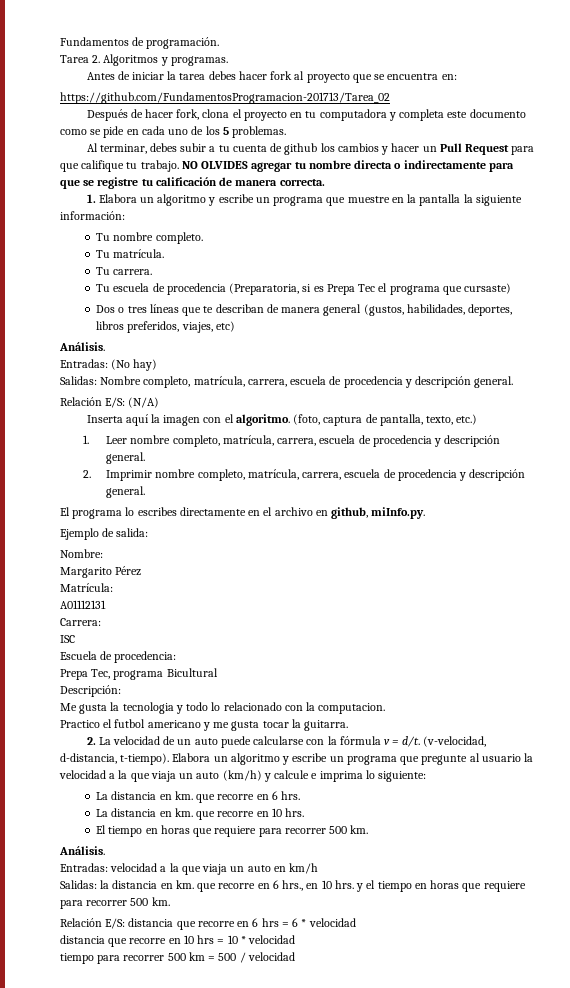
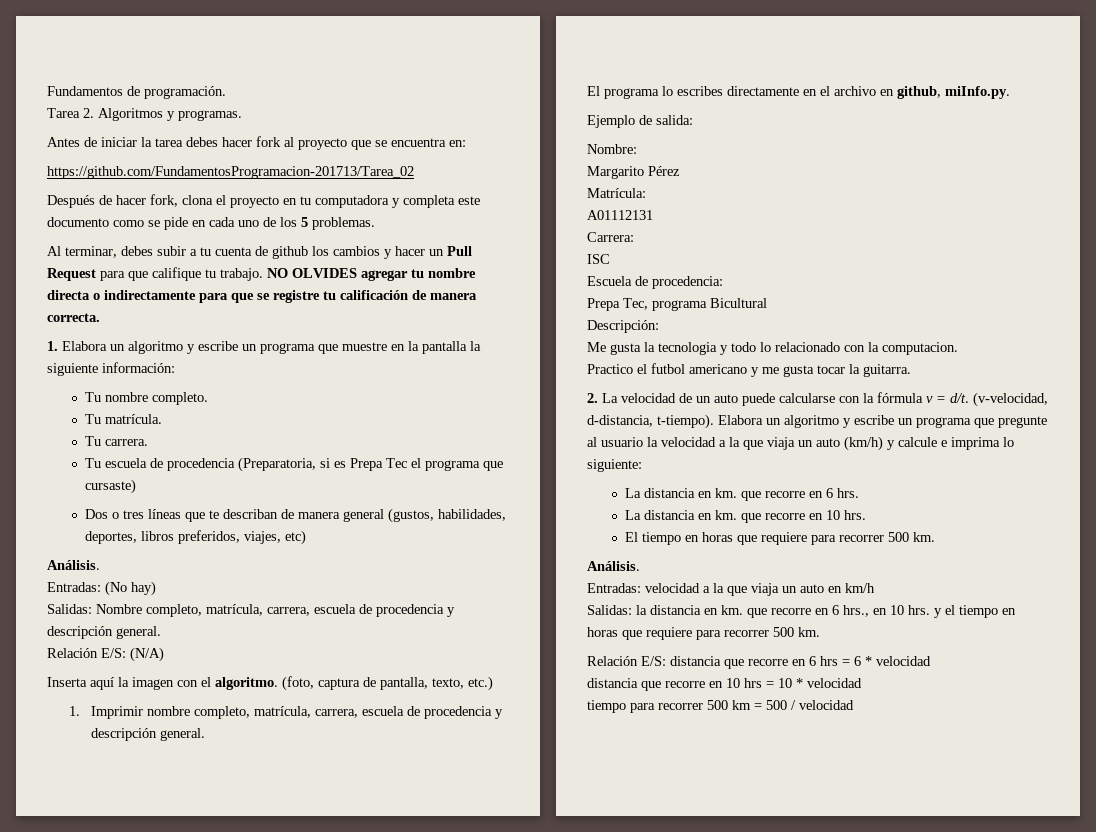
[106,435,501,447] [106,452,146,464] [83,470,92,478] Leer nombre completo, matrícula, carrera, escuela de procedencia y descripción general. // 2. -> (81, 711) none

